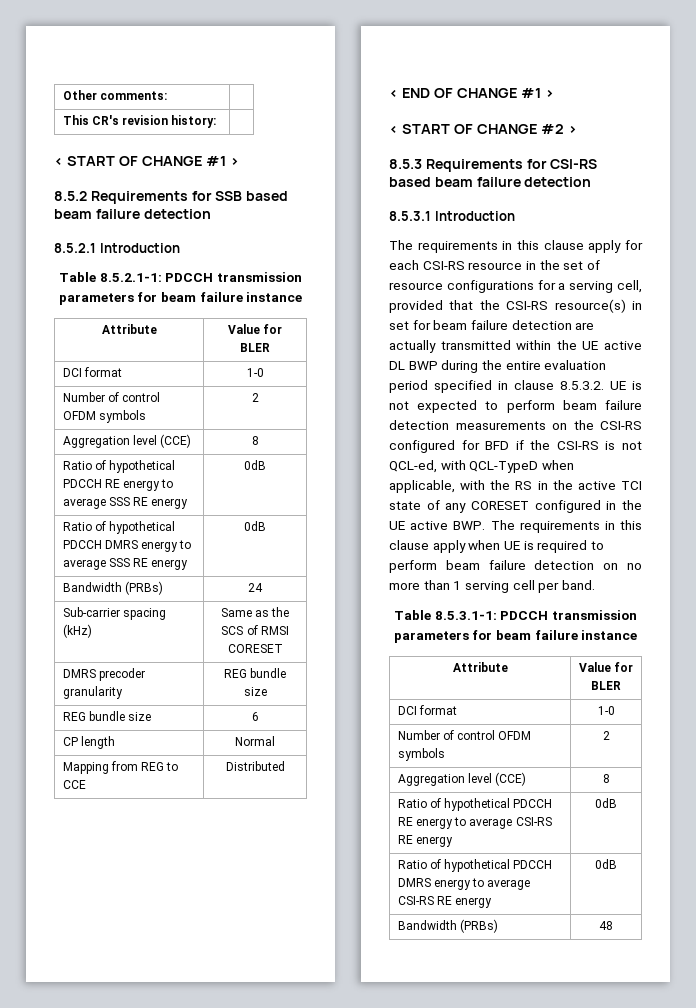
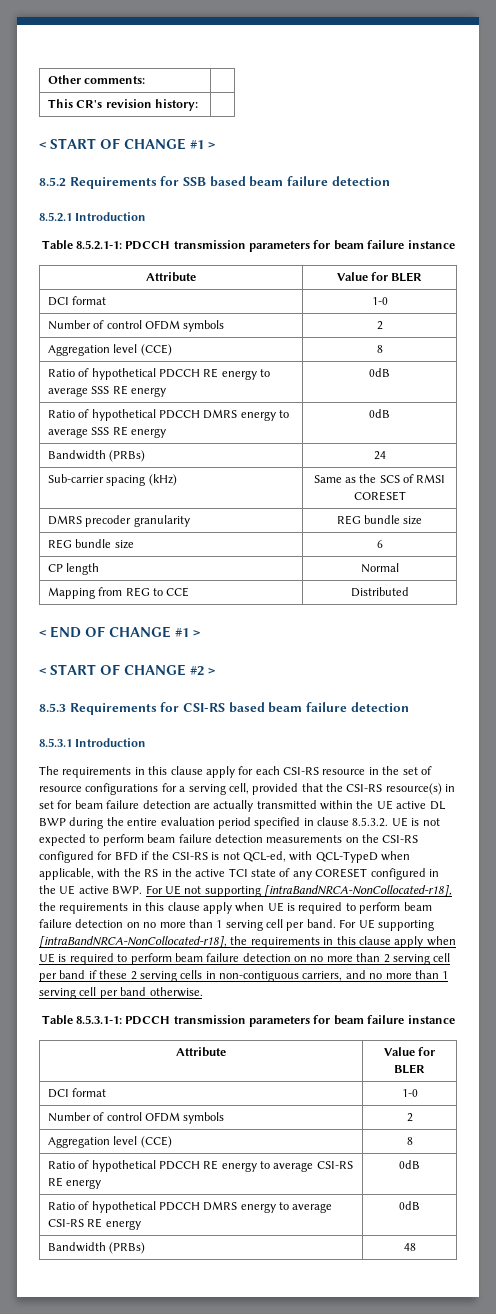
[490,520,515,530] The -> [145,885,452,897] [39,902,56,911] For UE not supporting [intraBandNRCA-NonCollocated-r18], the
(595, 585) none -> [339,919,434,931] [39,936,456,948] [39,953,451,965] [39,970,449,982] [39,987,203,999] For UE supporting [intraBandNRCA-NonCollocated-r18], the requirements in this clause apply when UE is required to perform beam failure detection on no more than 2 serving cell per band if these 2 serving cells in non-contiguous carriers, and no more than 1 serving cell per band otherwise.

